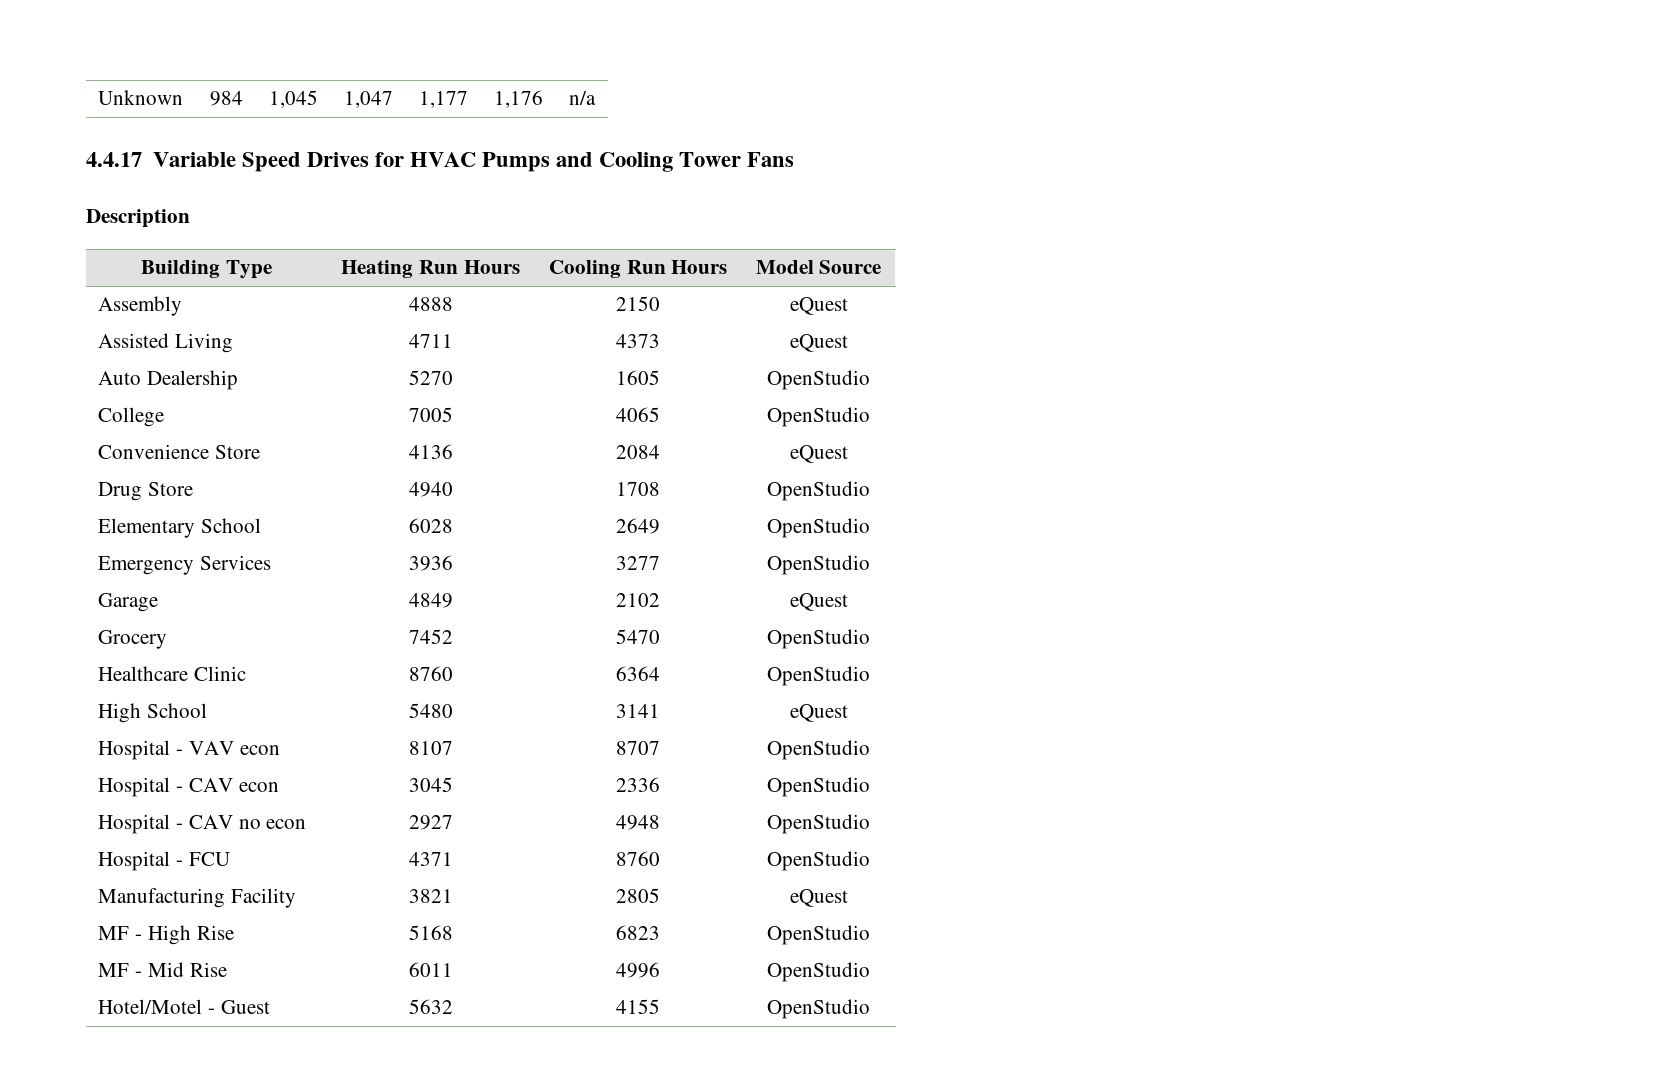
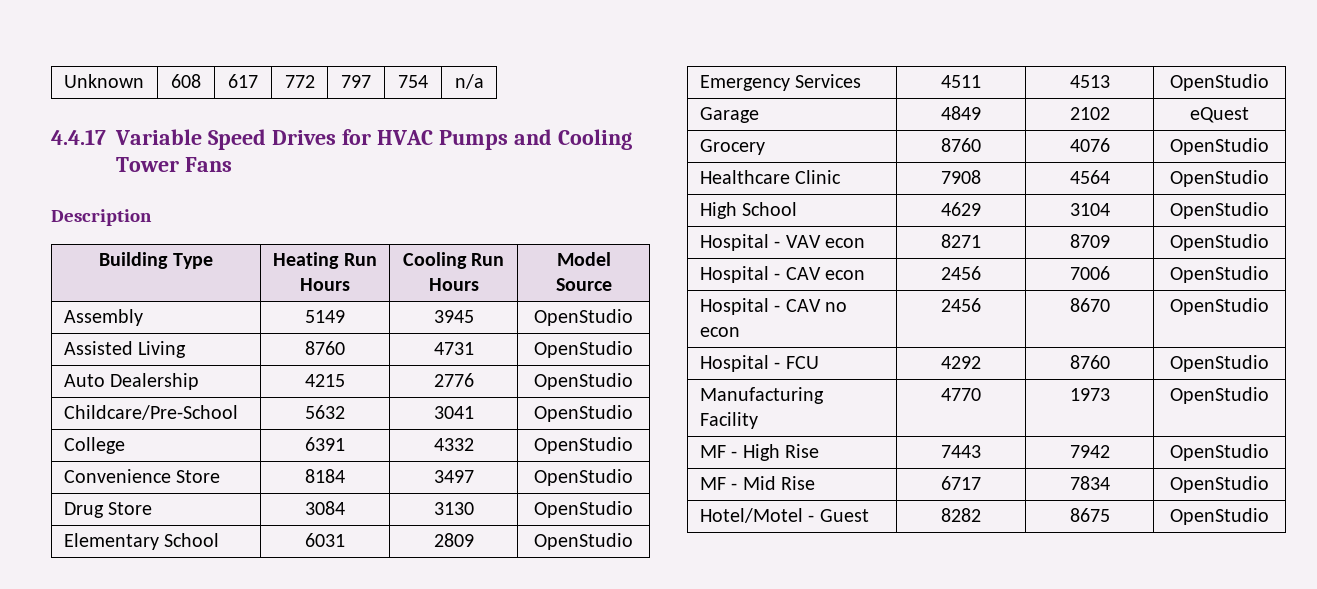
[209,91,243,106] [268,90,318,108] [343,91,393,108] [418,91,468,108] [493,90,543,108] 984 | 1,045 | 1,047 | 1,177 | 1,176 -> [171,74,201,88] [228,74,258,88] [284,75,315,88] [341,75,371,88] [398,75,428,88] 608 | 617 | 772 | 797 | 754
[408,297,453,311] [616,296,661,311] [789,297,848,315] 4888 | 2150 | eQuest -> [305,310,345,323] [433,310,474,323] [534,309,633,326] 5149 | 3945 | OpenStudio
[408,334,453,348] [616,334,661,348] [789,334,848,352] 4711 | 4373 | eQuest -> [305,341,345,355] [433,342,474,355] [534,341,633,358] 8760 | 4731 | OpenStudio
[408,370,453,385] [616,370,661,385] 5270 | 1605 -> [305,374,345,387] [433,373,474,387] [534,373,633,390] [63,405,238,420] [305,405,345,419] [433,406,474,419] 4215 | 2776 | OpenStudio // Childcare/Pre-School | 5632 | 3041
[408,407,453,422] [616,407,661,422] 7005 | 4065 -> [305,437,345,451] [433,438,474,451] 6391 | 4332
[408,444,453,459] [616,445,661,459] [789,445,848,463] 4136 | 2084 | eQuest -> [305,469,345,483] [433,470,474,483] [534,469,633,486] 8184 | 3497 | OpenStudio
[408,482,453,497] [616,482,661,496] 4940 | 1708 -> [305,501,345,515] [433,502,474,515] 3084 | 3130
[408,518,453,533] [616,518,661,534] 6028 | 2649 -> [305,533,345,547] [433,533,474,547] 6031 | 2809
[408,555,453,571] [616,556,661,570] 3936 | 3277 -> [941,75,981,88] [1069,75,1110,88] 4511 | 4513
[408,629,453,644] [616,629,661,644] 7452 | 5470 -> [941,138,981,152] [1069,138,1110,152] 8760 | 4076
[408,666,453,681] [616,666,661,681] 8760 | 6364 -> [941,170,981,184] [1069,170,1110,184] 7908 | 4564
[408,703,453,718] [616,704,661,718] [789,704,848,722] 5480 | 3141 | eQuest -> [941,202,981,216] [1069,203,1110,216] [1170,202,1269,219] 4629 | 3104 | OpenStudio
[408,741,453,755] [616,741,661,755] 8107 | 8707 -> [941,234,981,248] [1069,234,1110,248] 8271 | 8709
[408,777,453,792] [616,777,661,792] 3045 | 2336 -> [941,266,981,280] [1069,266,1110,280] 2456 | 7006
[408,815,453,830] [616,815,661,830] 2927 | 4948 -> [941,298,981,312] [1069,298,1110,312] 2456 | 8670
[408,852,453,866] 4371 -> [941,356,981,369] 4292
[408,889,453,903] [616,888,661,903] [789,889,848,907] 3821 | 2805 | eQuest -> [941,388,981,401] [1069,388,1110,401] [1170,387,1269,404] 4770 | 1973 | OpenStudio
[408,925,453,940] [616,925,661,940] 5168 | 6823 -> [941,445,981,458] [1069,445,1110,458] 7443 | 7942
[408,962,453,977] [616,962,661,978] 6011 | 4996 -> [941,476,981,490] [1069,476,1110,490] 6717 | 7834
[408,999,453,1014] [616,999,661,1014] 5632 | 4155 -> [941,508,981,522] [1069,508,1110,522] 8282 | 8675

